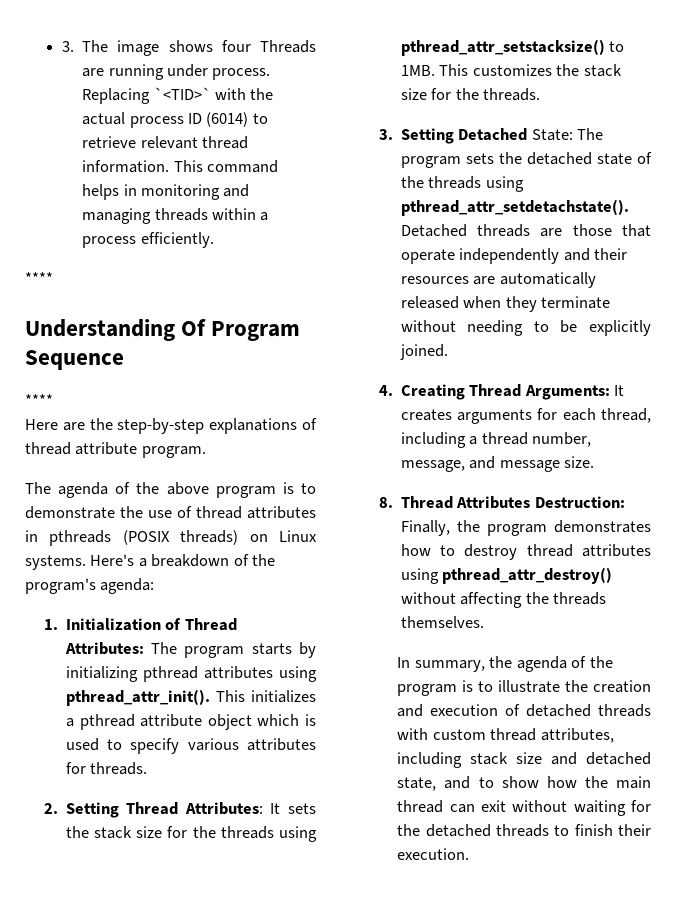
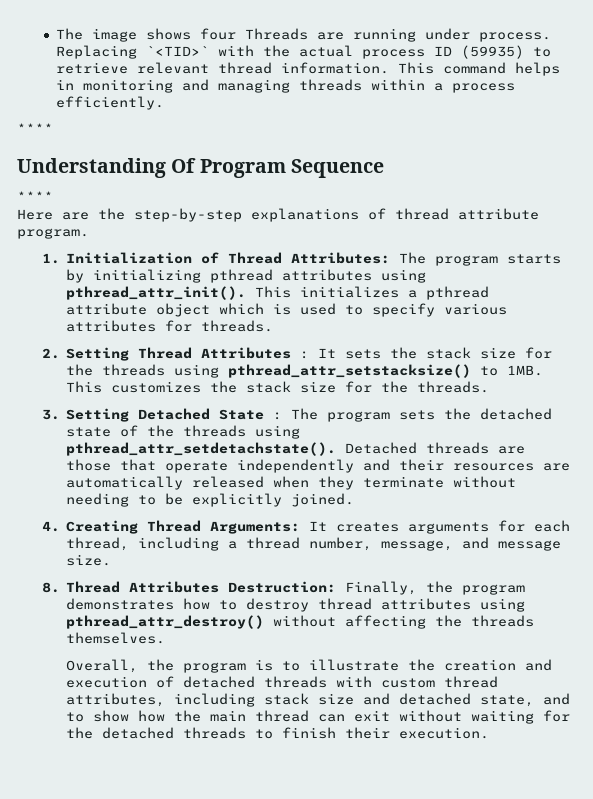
[61,41,74,52] 3. -> (55, 34) none
[206,112,249,127] (6014) -> [460,45,524,59] (59935)
[25,482,316,498] [25,506,316,519] [25,530,317,546] [25,554,276,570] [25,578,155,594] // The agenda of the above program is to demonstrate the use of thread attributes in pthreads (POSIX threads) on Linux systems. Here's a breakdown of the program's agenda: -> (89, 233) none
[184,802,263,815] Attributes: -> [201,347,310,359] Attributes :
[531,129,573,141] State: -> [219,409,283,420] State :
[397,656,587,672] In summary, the agenda of -> [66,659,139,673] Overall,

